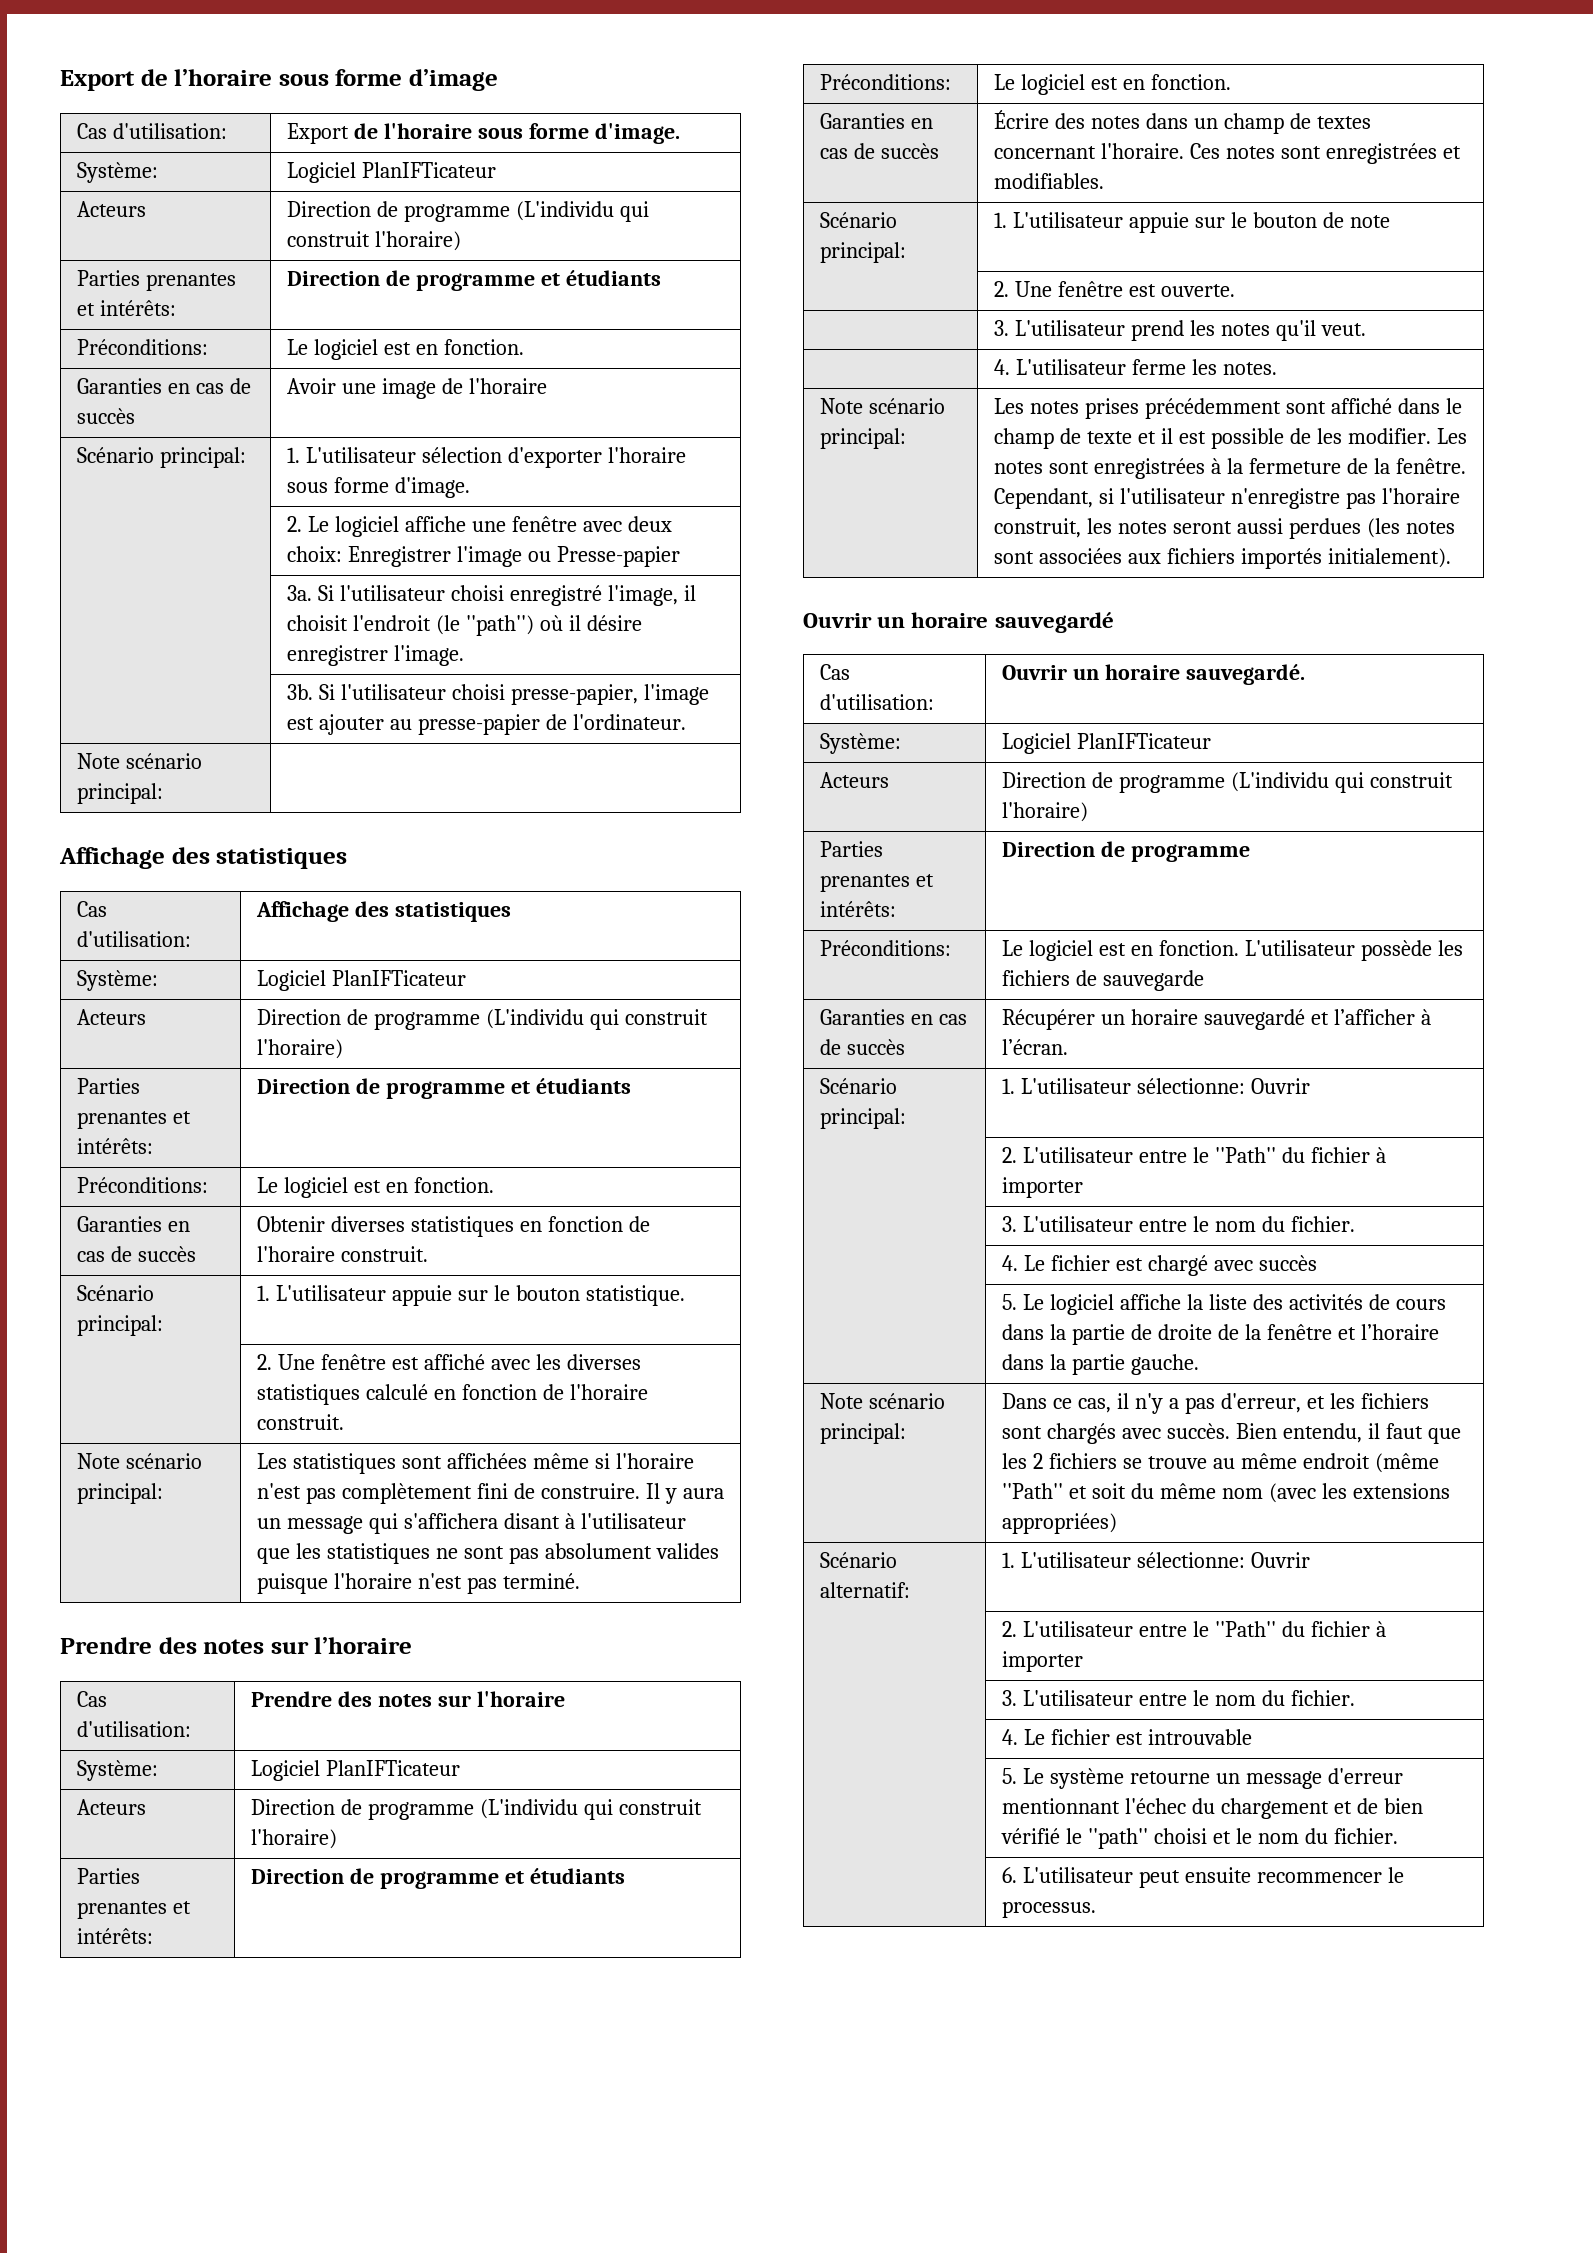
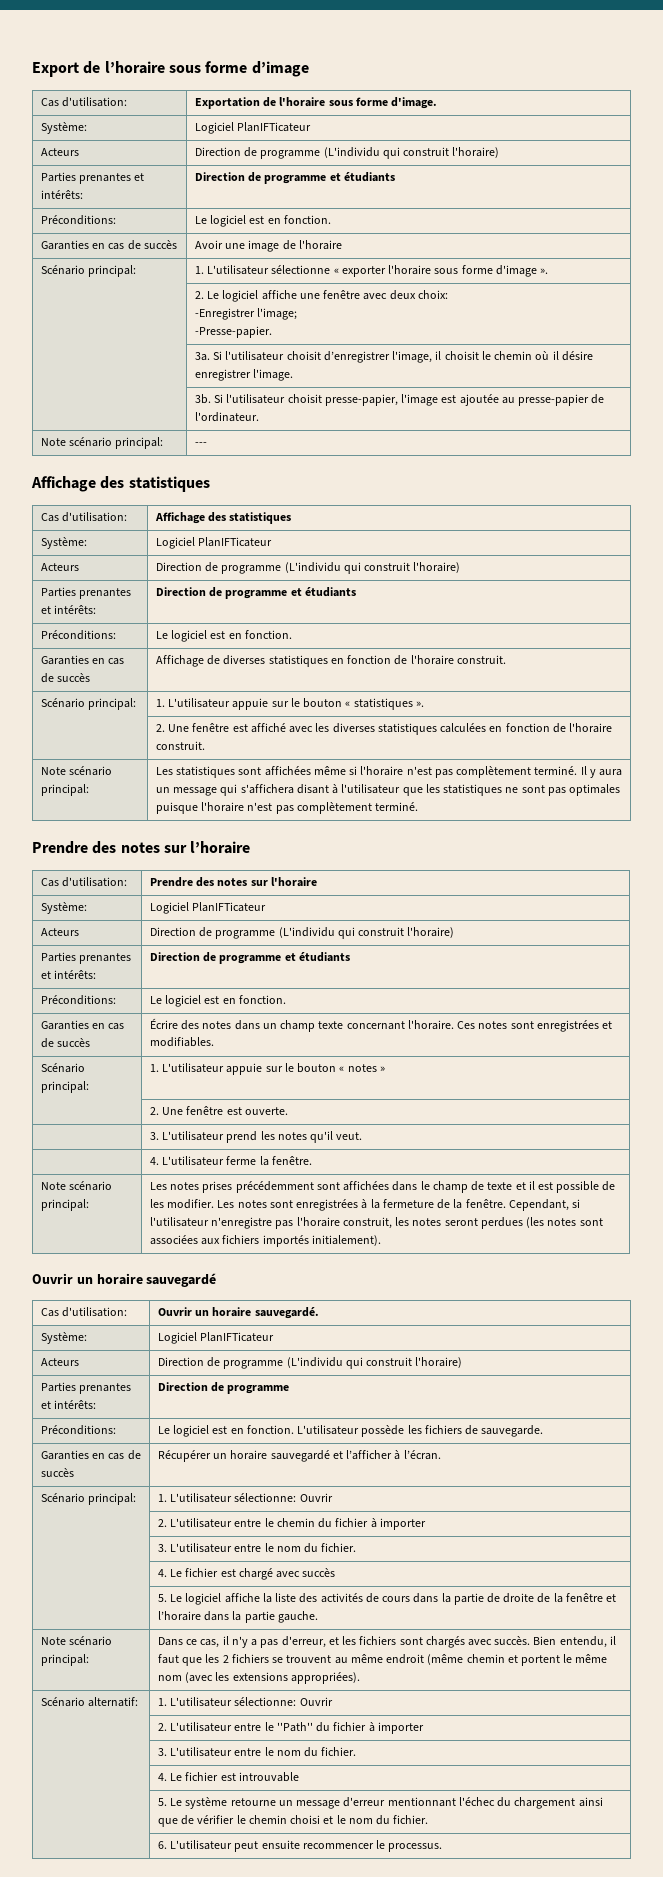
[287,123,350,144] Export -> [194,97,260,109] Exportation
[422,447,686,468] [287,477,471,498] sélection d'exporter l'horaire sous forme d'image. -> [271,265,549,277] sélectionne « exporter l'horaire sous forme d'image ».
[348,546,680,567] Enregistrer l'image ou Presse-papier -> [194,308,298,320] [194,326,272,338] // -Enregistrer l'image; // -Presse-papier.
[451,585,602,606] choisi enregistré -> [286,351,390,363] choisit d’enregistrer
[353,615,535,636] l'endroit (le ''path'') -> [481,351,533,360] le chemin
[452,684,506,700] choisi -> [287,394,322,403] choisit
[319,714,385,735] ajouter -> [459,394,499,406] ajoutée
(164, 793) none -> [194,442,207,446] ---
[257,1216,326,1232] Obtenir -> [155,655,221,667] Affichage de
[585,1285,685,1306] statistique. -> [345,698,424,710] « statistiques ».
[366,1384,429,1400] calculé -> [440,723,487,733] calculées
[477,1483,640,1499] fini de construire. -> [534,766,578,775] terminé.
[544,1543,719,1559] absolument valides -> [568,784,620,796] optimales
(498, 1585) none -> [296,802,372,814] complètement
[1289,113,1371,129] de textes -> [318,1021,344,1029] texte
[1322,212,1390,228] de note -> [339,1064,385,1072] « notes »
[1192,359,1277,375] les notes. -> [259,1156,312,1166] la fenêtre.
[1330,398,1392,414] affiché -> [343,1181,390,1191] affichées
[1236,518,1283,534] aussi -> (478, 1222) none
[1103,970,1205,991] sauvegarde -> [481,1425,544,1437] sauvegarde.
[1214,1147,1276,1163] ''Path'' -> [276,1518,315,1527] chemin
[1147,1456,1207,1469] trouve -> [286,1655,332,1663] trouvent
[1002,1483,1155,1499] ''Path'' et soit du -> [466,1654,573,1666] chemin et portent le
[1002,1513,1118,1534] appropriées) -> [290,1672,360,1684] appropriées).
[1333,1798,1423,1814] [1001,1828,1149,1849] et de bien vérifié le ''path'' -> [578,1797,603,1807] [157,1815,287,1827] ainsi que de vérifier le chemin

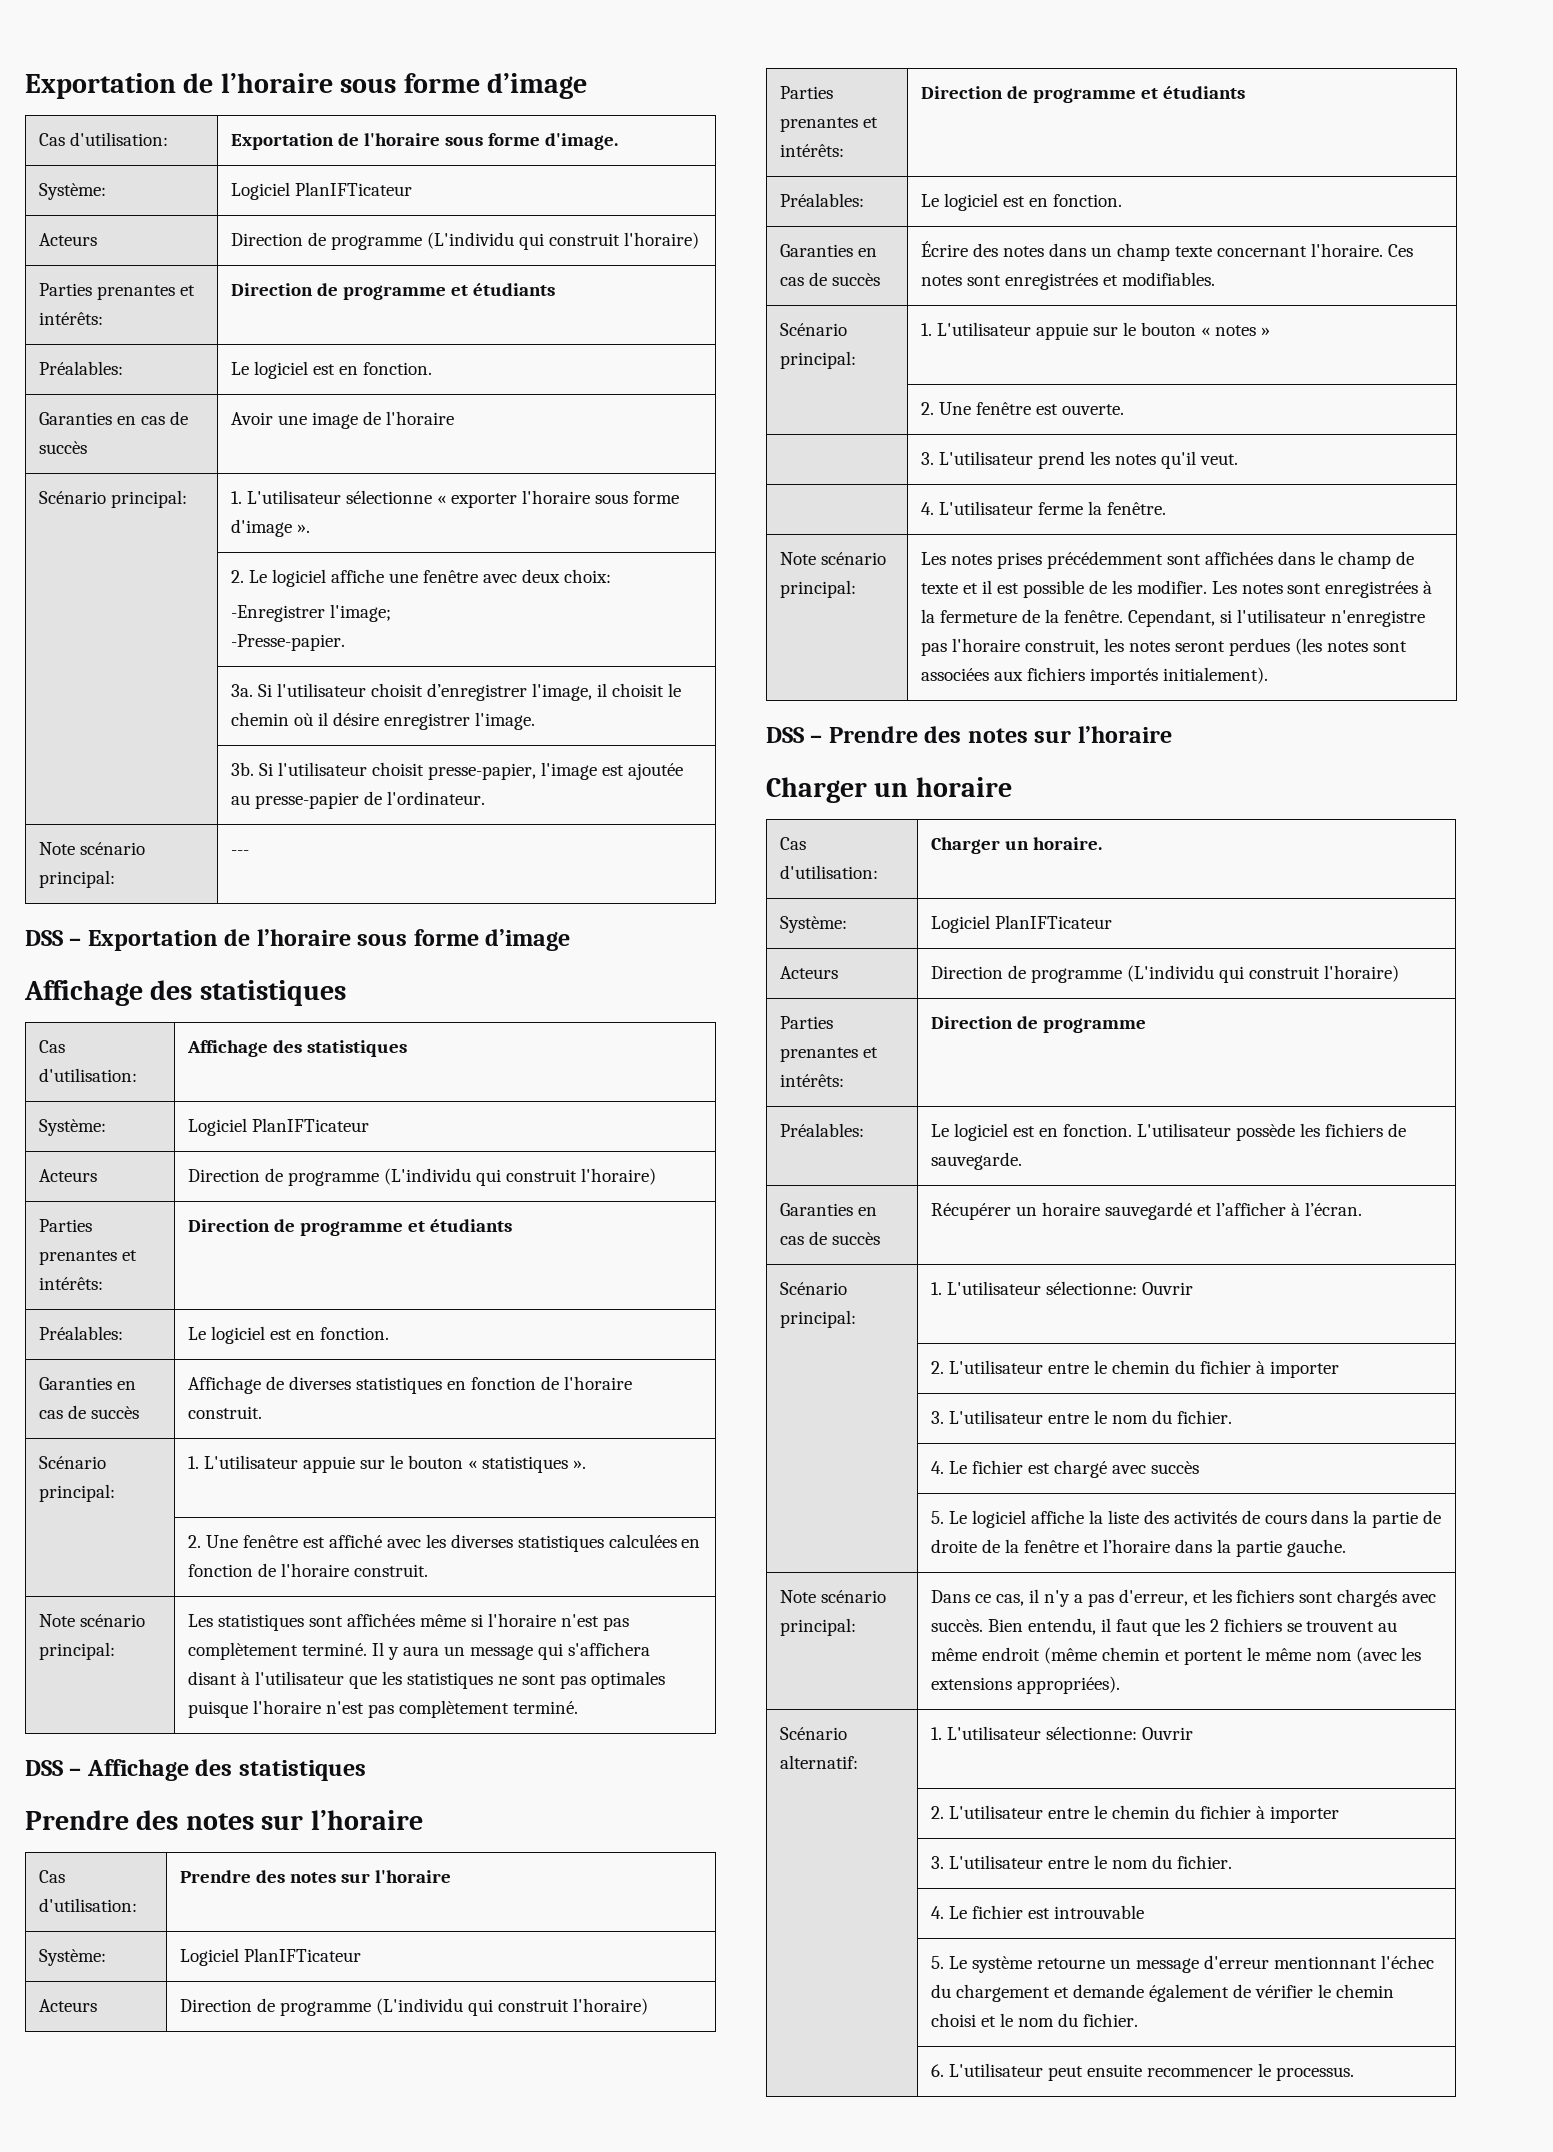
[32,62,79,77] Export -> [25,73,176,99] Exportation
[40,215,116,225] Préconditions: -> [38,361,123,375] Préalables:
(207, 444) none -> [25,929,571,951] // DSS – Exportation de l’horaire sous forme d’image
[40,630,116,640] Préconditions: -> [38,1326,123,1340] Préalables:
(419, 806) none -> [25,1759,366,1781] // DSS – Affichage des statistiques
[40,995,116,1005] Préconditions: -> [779,193,864,207] Préalables:
[32,1273,217,1287] [40,1307,128,1317] [157,1307,319,1319] Ouvrir un horaire sauvegardé // Cas d'utilisation: | Ouvrir un horaire sauvegardé. -> [766,726,1172,743] [766,777,1012,803] [779,837,806,850] [779,865,878,879] [930,837,1102,854] DSS – Prendre des notes sur l’horaire // Charger un horaire // Cas d'utilisation: | Charger un horaire.
[40,1425,116,1435] Préconditions: -> [779,1123,864,1137] Préalables:
[276,1722,313,1732] ''Path'' -> [1111,1805,1170,1819] chemin
[578,1797,603,1807] [157,1818,178,1827] ainsi que -> [1053,1984,1229,2002] et demande également

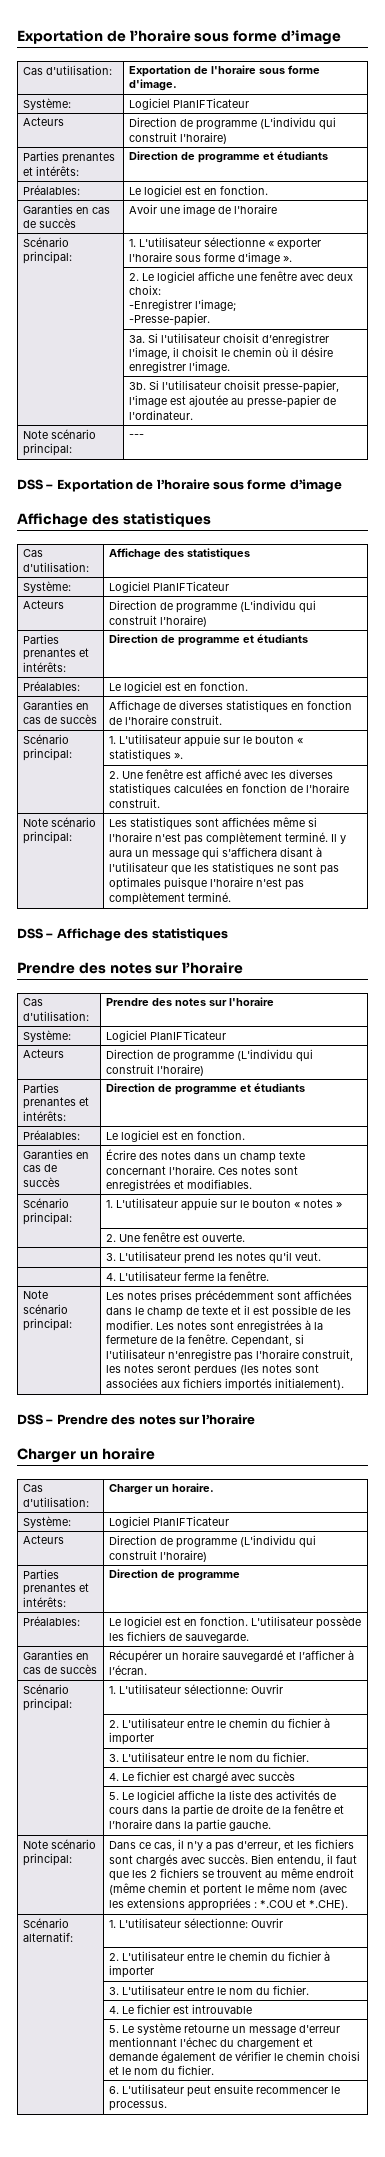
[1016,1676,1120,1694] appropriées). -> [187,1898,348,1911] appropriées : *.COU et *.CHE).

